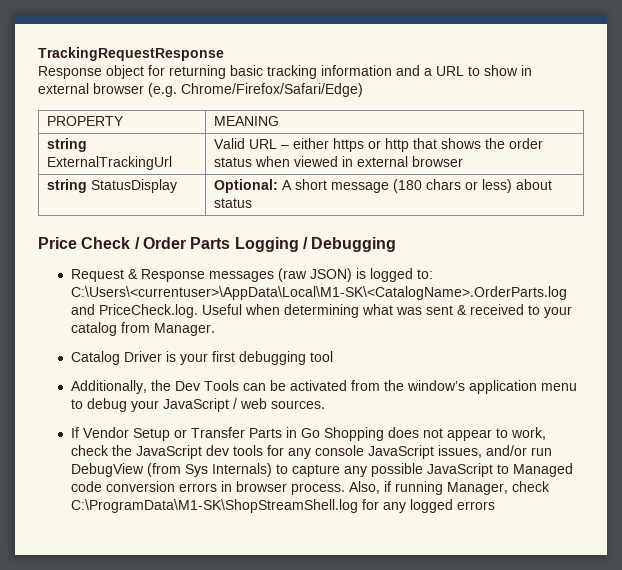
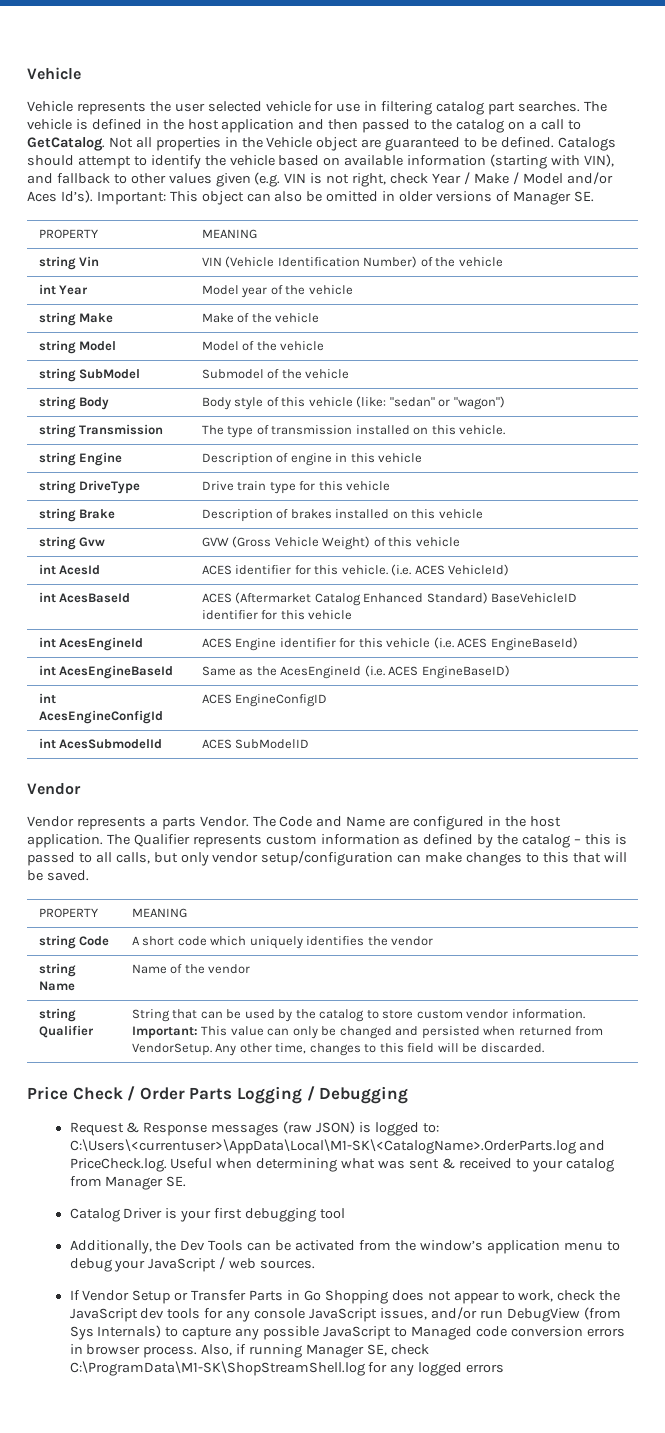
[38,47,224,61] [38,65,532,79] [38,83,363,97] [47,116,125,126] [214,116,280,126] [47,138,88,152] [47,156,173,170] [214,138,544,152] [214,156,464,167] [47,179,178,193] [214,179,553,193] [214,198,253,208] TrackingRequestResponse // Response object for returning basic tracking information and a URL to show in external browser (e.g. Chrome/Firefox/Safari/Edge) // PROPERTY | MEANING // string ExternalTrackingUrl | Valid URL – either https or http that shows the order status when viewed in external browser // string StatusDisplay | Optional: A short message (180 chars or less) about status -> [27,67,81,80] [27,101,607,115] [27,119,581,133] [27,137,616,151] [27,154,614,169] [27,172,613,187] [27,190,594,205] [38,229,98,239] [201,229,257,239] [38,256,100,270] [201,256,503,268] [38,284,89,295] [201,285,353,298] [38,312,114,326] [201,313,320,323] [38,340,117,354] [201,341,325,351] [38,368,141,382] [201,369,350,379] [38,396,110,410] [201,396,505,410] [38,424,164,438] [201,425,506,438] [38,452,123,466] [201,453,423,466] [38,480,141,494] [201,481,391,494] [38,508,116,522] [201,509,483,522] [38,536,106,550] [201,536,460,550] [38,564,101,575] [201,564,510,576] [38,592,131,603] [201,592,578,606] [201,610,353,620] [38,637,144,651] [201,637,578,651] [38,665,174,679] [201,665,510,679] [38,693,56,704] [38,710,163,724] [201,694,328,707] [38,738,163,749] [201,739,310,749] [27,783,81,795] [27,816,561,830] [27,834,627,848] [27,851,627,866] [27,870,89,881] [38,908,98,918] [131,908,187,918] [38,935,110,949] [131,936,434,949] [38,963,76,977] [38,981,75,991] [131,964,251,974] [38,1008,76,1022] [38,1025,94,1038] [131,1009,585,1022] [131,1026,604,1039] [131,1043,544,1056] Vehicle // Vehicle represents the user selected vehicle for use in filtering catalog part searches. The vehicle is defined in the host application and then passed to the catalog on a call to GetCatalog. Not all properties in the Vehicle object are guaranteed to be defined. Catalogs should attempt to identify the vehicle based on available information (starting with VIN), and fallback to other values given (e.g. VIN is not right, check Year / Make / Model and/or Aces Id’s). Important: This object can also be omitted in older versions of Manager SE. // PROPERTY | MEANING // string Vin | VIN (Vehicle Identification Number) of the vehicle // int Year | Model year of the vehicle // string Make | Make of the vehicle // string Model | Model of the vehicle // string SubModel | Submodel of the vehicle // string Body | Body style of this vehicle (like: "sedan" or "wagon") // string Transmission | The type of transmission installed on this vehicle. // string Engine | Description of engine in this vehicle // string DriveType | Drive train type for this vehicle // string Brake | Description of brakes installed on this vehicle // string Gvw | GVW (Gross Vehicle Weight) of this vehicle // int AcesId | ACES identifier for this vehicle. (i.e. ACES VehicleId) // int AcesBaseId | ACES (Aftermarket Catalog Enhanced Standard) BaseVehicleID identifier for this vehicle // int AcesEngineId | ACES Engine identifier for this vehicle (i.e. ACES EngineBaseId) // int AcesEngineBaseId | Same as the AcesEngineId (i.e. ACES EngineBaseID) // int AcesEngineConfigId | ACES EngineConfigID // int AcesSubmodelId | ACES SubModelID // Vendor // Vendor represents a parts Vendor. The Code and Name are configured in the host application. The Qualifier represents custom information as defined by the catalog – this is passed to all calls, but only vendor setup/configuration can make changes to this that will be saved. // PROPERTY | MEANING // string Code | A short code which uniquely identifies the vendor // string Name | Name of the vendor // string Qualifier | String that can be used by the catalog to store custom vendor information. Important: This value can only be changed and persisted when returned from VendorSetup. Any other time, changes to this field will be discarded.
[154,323,216,336] Manager. -> [105,1176,187,1190] Manager SE.
[447,482,509,495] Manager, -> [306,1344,387,1358] Manager SE,

